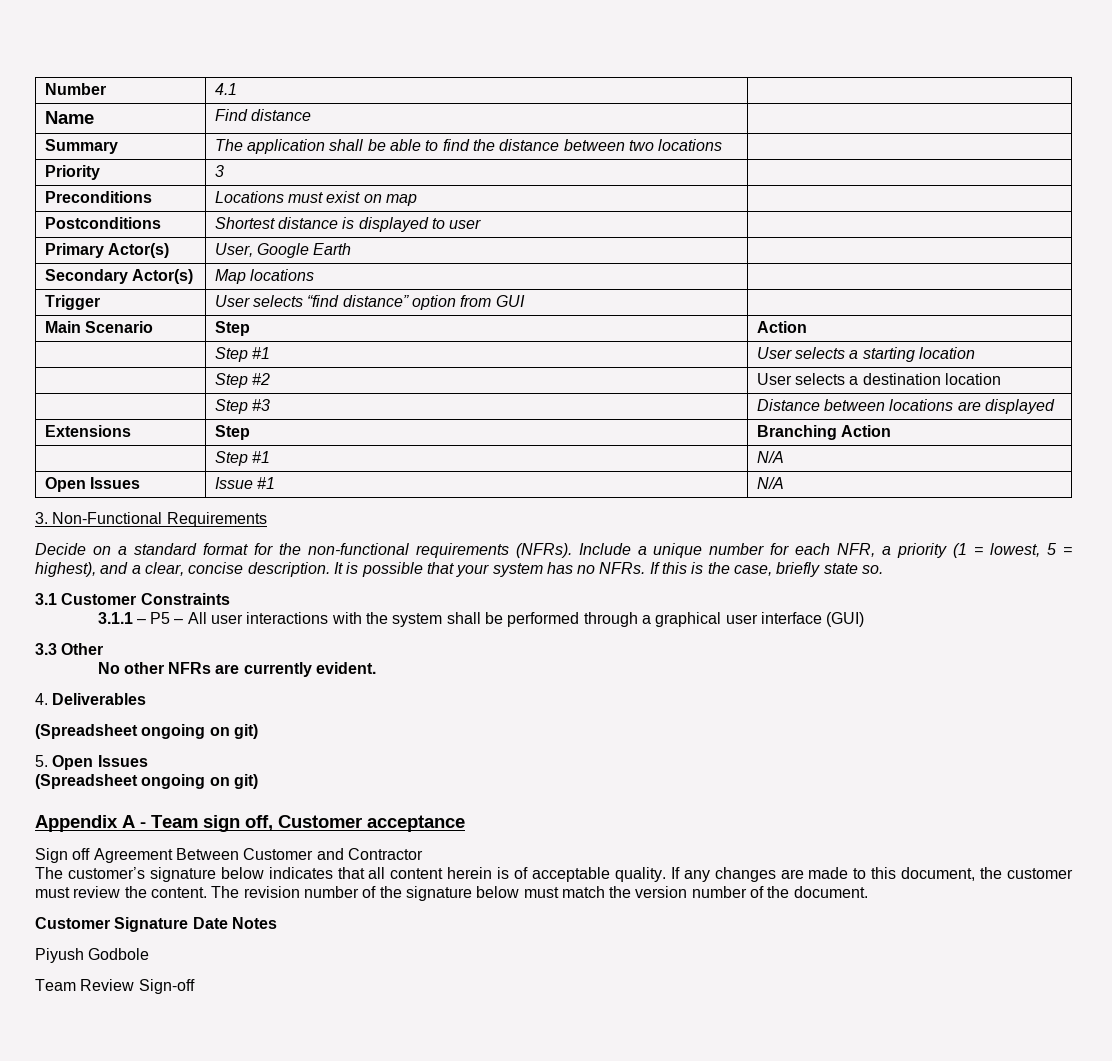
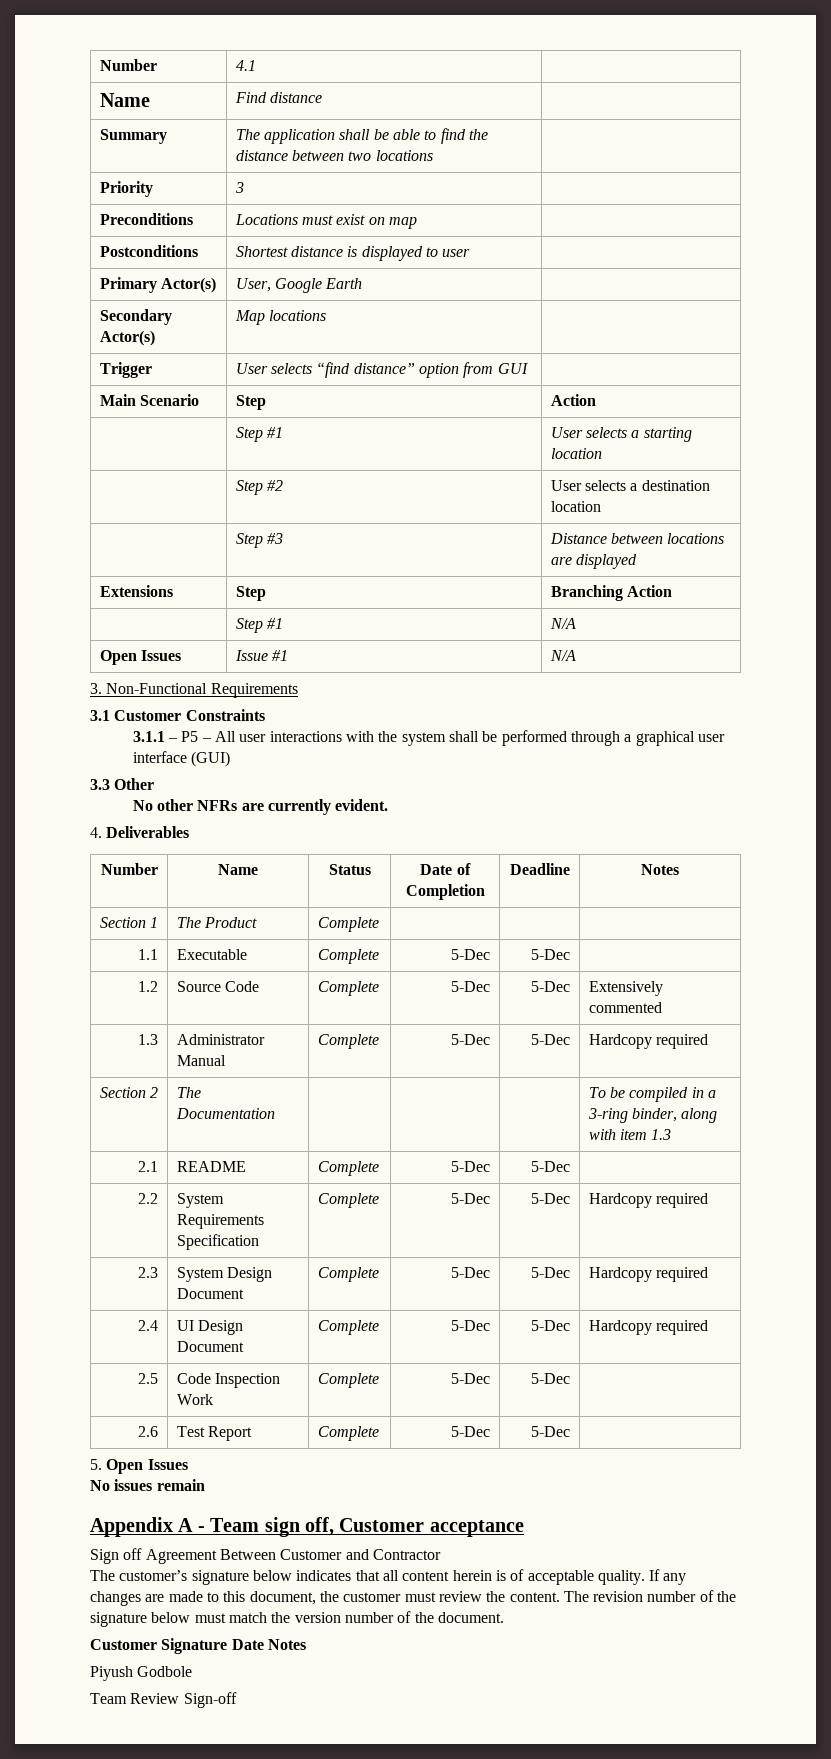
[35,543,1072,558] [35,562,884,577] // Decide on a standard format for the non-functional requirements (NFRs). Include a unique number for each NFR, a priority (1 = lowest, 5 = highest), and a clear, concise description. It is possible that your system has no NFRs. If this is the case, briefly state so. -> (298, 690) none
[35,724,258,739] // (Spreadsheet ongoing on git) -> [100,863,158,875] [218,864,258,875] [328,864,371,875] [420,863,471,875] [405,884,485,900] [509,863,570,875] [641,864,679,875] [99,917,159,928] [176,917,258,928] [317,917,379,932] [138,949,159,960] [176,949,247,960] [317,949,379,964] [451,949,491,960] [531,949,571,960] [138,981,159,992] [176,981,260,992] [317,981,379,996] [451,981,491,992] [531,981,571,992] [588,981,663,996] [588,1002,662,1013] [138,1034,159,1045] [176,1034,265,1045] [176,1055,226,1066] [317,1034,379,1049] [451,1034,491,1045] [531,1034,571,1045] [588,1034,709,1049] [99,1087,159,1098] [176,1087,201,1098] [175,1108,275,1119] [588,1087,717,1102] [587,1108,718,1123] [588,1129,672,1140] [138,1161,159,1172] [176,1161,246,1172] [317,1161,379,1176] [451,1161,491,1172] [531,1161,571,1172] [138,1193,159,1204] [176,1193,224,1208] [176,1214,264,1229] [176,1234,259,1250] [317,1193,379,1208] [451,1193,491,1204] [531,1193,571,1204] [588,1193,709,1208] [138,1267,159,1278] [176,1267,273,1282] [176,1288,244,1299] [317,1267,379,1282] [451,1267,491,1278] [531,1267,571,1278] [588,1267,709,1282] [138,1320,159,1331] [176,1320,244,1335] [176,1341,244,1352] [317,1320,379,1335] [451,1320,491,1331] [531,1320,571,1331] [588,1320,709,1335] [138,1373,159,1384] [176,1373,281,1388] [176,1394,213,1405] [317,1373,379,1388] [451,1373,491,1384] [531,1373,571,1384] [138,1426,159,1437] [176,1426,253,1441] [317,1426,379,1441] [451,1426,491,1437] [531,1426,571,1437] // Number | Name | Status | Date of Completion | Deadline | Notes // Section 1 | The Product | Complete | | | // 1.1 | Executable | Complete | 5-Dec | 5-Dec | // 1.2 | Source Code | Complete | 5-Dec | 5-Dec | Extensively commented // 1.3 | Administrator Manual | Complete | 5-Dec | 5-Dec | Hardcopy required // Section 2 | The Documentation | | | | To be compiled in a 3-ring binder, along with item 1.3 // 2.1 | README | Complete | 5-Dec | 5-Dec | // 2.2 | System Requirements Specification | Complete | 5-Dec | 5-Dec | Hardcopy required // 2.3 | System Design Document | Complete | 5-Dec | 5-Dec | Hardcopy required // 2.4 | UI Design Document | Complete | 5-Dec | 5-Dec | Hardcopy required // 2.5 | Code Inspection Work | Complete | 5-Dec | 5-Dec | // 2.6 | Test Report | Complete | 5-Dec | 5-Dec |
[35,774,258,789] (Spreadsheet ongoing on git) -> [90,1479,205,1491] No issues remain

